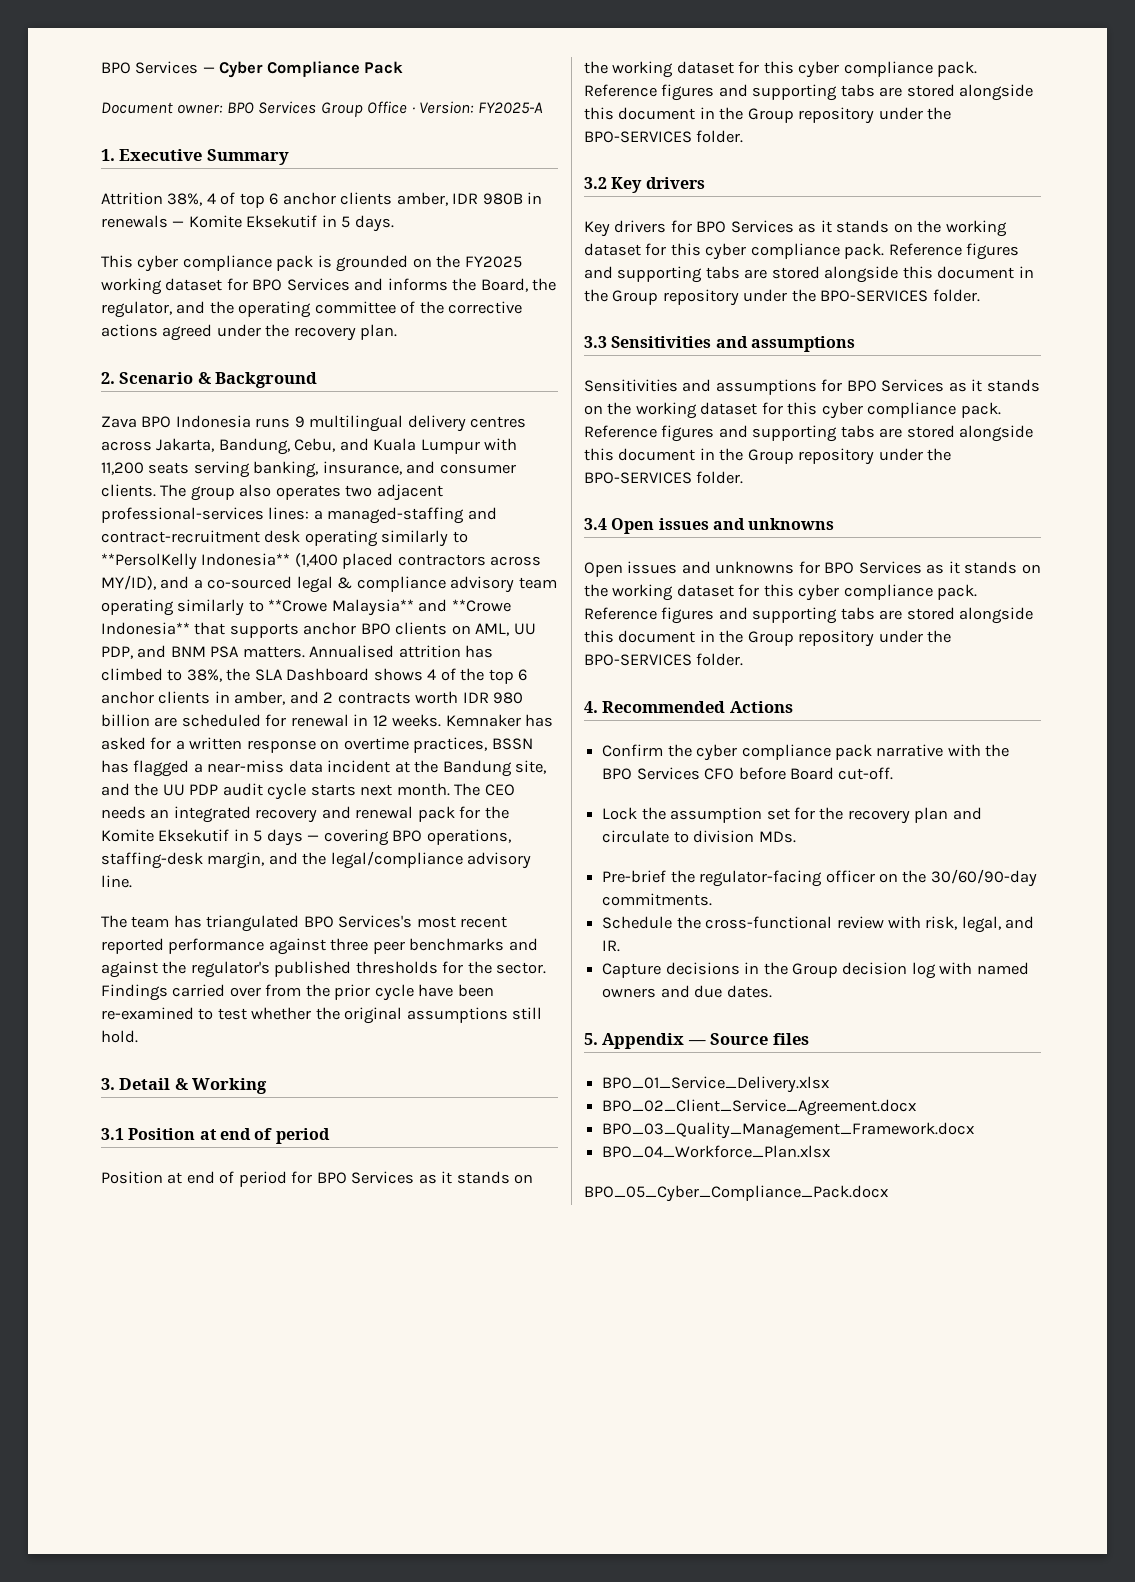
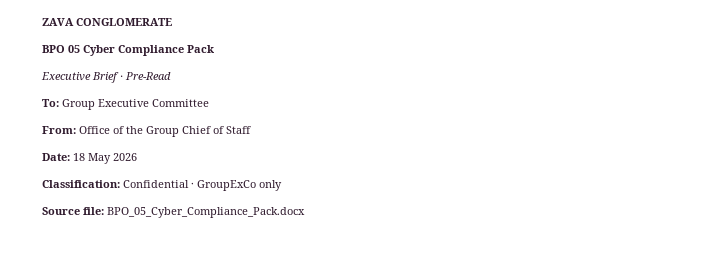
[101,61,215,74] BPO Services — -> [42,18,172,26] [42,45,80,53] ZAVA CONGLOMERATE // BPO 05
[101,101,543,117] [101,149,289,165] [101,192,543,208] [101,215,394,232] [101,255,522,272] [101,278,557,295] [101,301,523,318] [101,324,398,341] [101,372,318,388] [101,415,527,432] [101,438,518,455] [101,461,516,478] [101,484,443,501] [101,507,497,524] [101,530,468,547] [101,553,542,570] [101,575,557,593] [101,599,511,616] [101,622,536,638] [101,645,494,659] [101,668,528,684] [101,691,524,705] [101,714,554,727] [101,737,533,753] [101,760,547,777] [101,783,515,800] [101,806,509,823] [101,829,511,846] [101,851,532,869] [101,875,132,888] [101,915,508,932] [101,938,538,955] [101,961,547,978] [101,984,494,1001] [101,1007,543,1024] [101,1030,138,1043] [101,1078,268,1094] [101,1128,330,1144] [101,1171,534,1187] [584,61,978,78] [584,84,1034,101] [584,107,952,124] [584,130,744,143] [584,177,705,193] [584,220,1007,237] [584,243,1020,260] [584,266,1034,283] [584,289,980,306] [584,336,855,352] [584,379,1040,395] [584,402,1001,419] [584,425,1034,442] [584,448,952,465] [584,471,744,484] [584,518,835,534] [584,561,1041,577] [584,584,978,601] [584,607,1034,624] [584,630,952,647] [584,653,744,666] [584,701,793,713] [602,744,1010,761] [602,767,894,780] [602,807,982,824] [602,830,796,843] [602,869,1037,887] [602,893,713,906] [602,916,1035,933] [602,940,621,952] [602,962,1029,979] [602,985,772,998] [584,1033,809,1049] [602,1076,830,1093] [602,1099,917,1116] [602,1122,975,1139] [602,1145,831,1158] Document owner: BPO Services Group Office · Version: FY2025-A // 1. Executive Summary // Attrition 38%, 4 of top 6 anchor clients amber, IDR 980B in renewals — Komite Eksekutif in 5 days. // This cyber compliance pack is grounded on the FY2025 working dataset for BPO Services and informs the Board, the regulator, and the operating committee of the corrective actions agreed under the recovery plan. // 2. Scenario & Background // Zava BPO Indonesia runs 9 multilingual delivery centres across Jakarta, Bandung, Cebu, and Kuala Lumpur with 11,200 seats serving banking, insurance, and consumer clients. The group also operates two adjacent professional-services lines: a managed-staffing and contract-recruitment desk operating similarly to **PersolKelly Indonesia** (1,400 placed contractors across MY/ID), and a co-sourced legal & compliance advisory team operating similarly to **Crowe Malaysia** and **Crowe Indonesia** that supports anchor BPO clients on AML, UU PDP, and BNM PSA matters. Annualised attrition has climbed to 38%, the SLA Dashboard shows 4 of the top 6 anchor clients in amber, and 2 contracts worth IDR 980 billion are scheduled for renewal in 12 weeks. Kemnaker has asked for a written response on overtime practices, BSSN has flagged a near-miss data incident at the Bandung site, and the UU PDP audit cycle starts next month. The CEO needs an integrated recovery and renewal pack for the Komite Eksekutif in 5 days — covering BPO operations, staffing-desk margin, and the legal/compliance advisory line. // The team has triangulated BPO Services's most recent reported performance against three peer benchmarks and against the regulator's published thresholds for the sector. Findings carried over from the prior cycle have been re-examined to test whether the original assumptions still hold. // 3. Detail & Working // 3.1 Position at end of period // Position at end of period for BPO Services as it stands on the working dataset for this cyber compliance pack. Reference figures and supporting tabs are stored alongside this document in the Group repository under the BPO-SERVICES folder. // 3.2 Key drivers // Key drivers for BPO Services as it stands on the working dataset for this cyber compliance pack. Reference figures and supporting tabs are stored alongside this document in the Group repository under the BPO-SERVICES folder. // 3.3 Sensitivities and assumptions // Sensitivities and assumptions for BPO Services as it stands on the working dataset for this cyber compliance pack. Reference figures and supporting tabs are stored alongside this document in the Group repository under the BPO-SERVICES folder. // 3.4 Open issues and unknowns // Open issues and unknowns for BPO Services as it stands on the working dataset for this cyber compliance pack. Reference figures and supporting tabs are stored alongside this document in the Group repository under the BPO-SERVICES folder. // 4. Recommended Actions // Confirm the cyber compliance pack narrative with the BPO Services CFO before Board cut-off. // Lock the assumption set for the recovery plan and circulate to division MDs. // Pre-brief the regulator-facing officer on the 30/60/90-day commitments. // Schedule the cross-functional review with risk, legal, and IR. // Capture decisions in the Group decision log with named owners and due dates. // 5. Appendix — Source files // BPO_01_Service_Delivery.xlsx // BPO_02_Client_Service_Agreement.docx // BPO_03_Quality_Management_Framework.docx // BPO_04_Workforce_Plan.xlsx // -> [41,72,171,83] [42,99,209,110] [42,126,251,137] [42,153,137,164] [42,180,282,191] [42,207,104,215] Executive Brief · Pre-Read // To: Group Executive Committee // From: Office of the Group Chief of Staff // Date: 18 May 2026 // Classification: Confidential · GroupExCo only // Source file:

